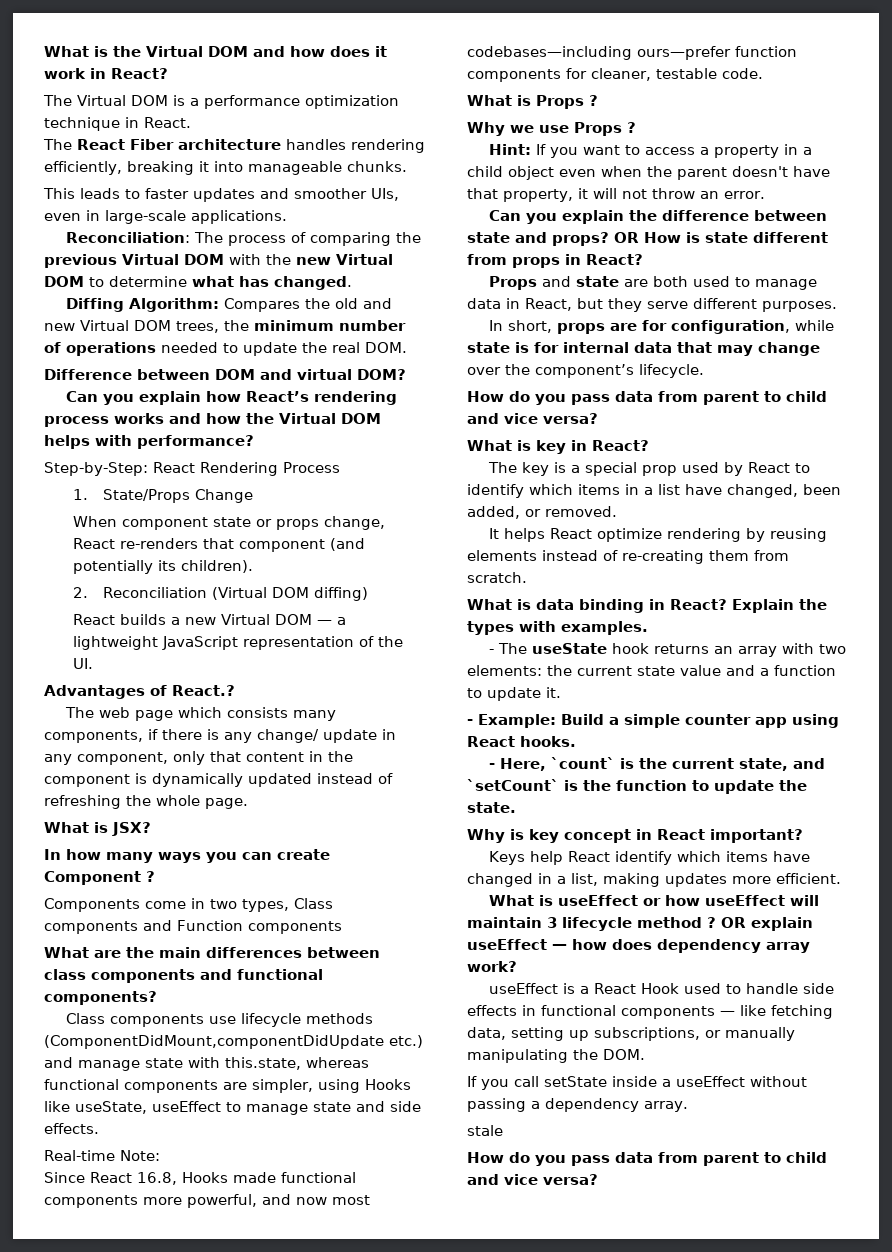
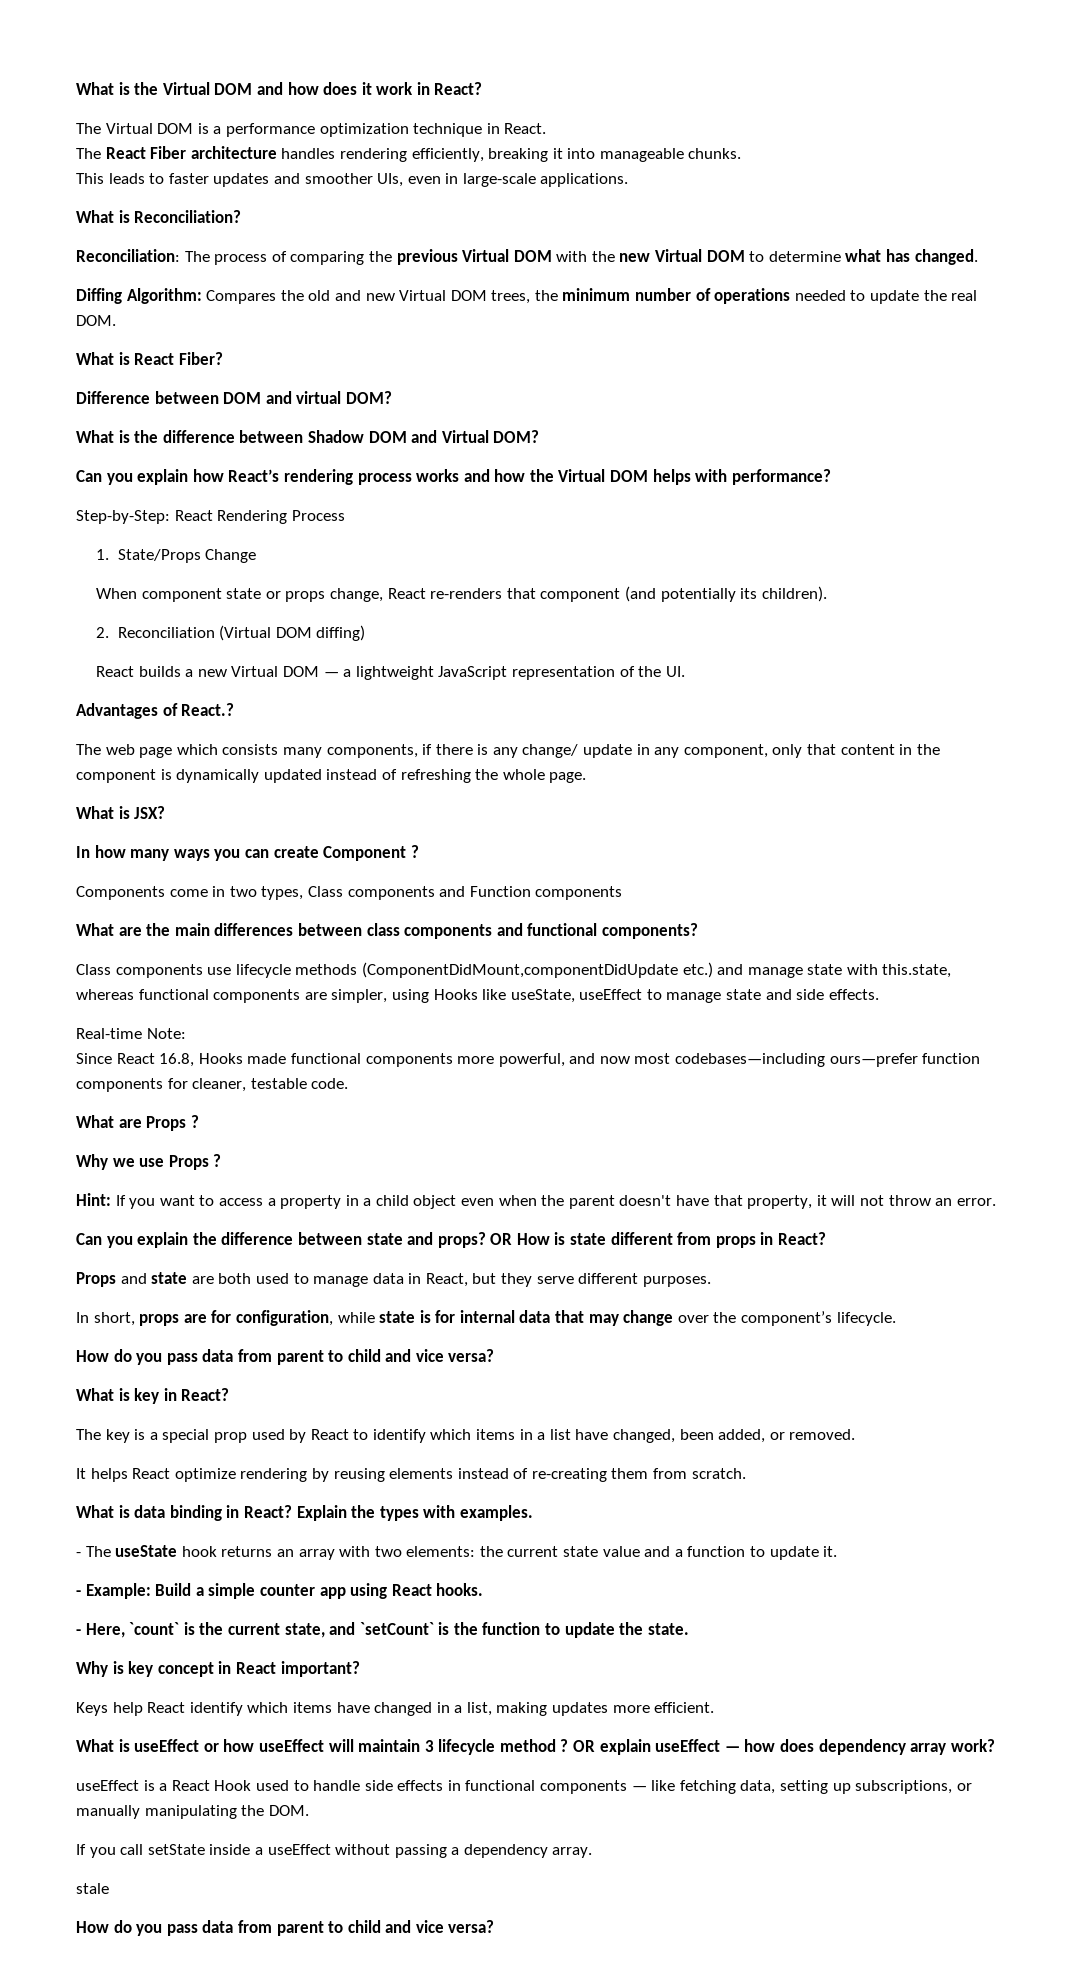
(287, 217) none -> [76,210,242,223] // What is Reconciliation?
(407, 347) none -> [76,352,223,365] // What is React Fiber?
(406, 374) none -> [76,430,540,443] // What is the difference between Shadow DOM and Virtual DOM?
[517,95,531,106] is -> [118,1119,142,1128] are

